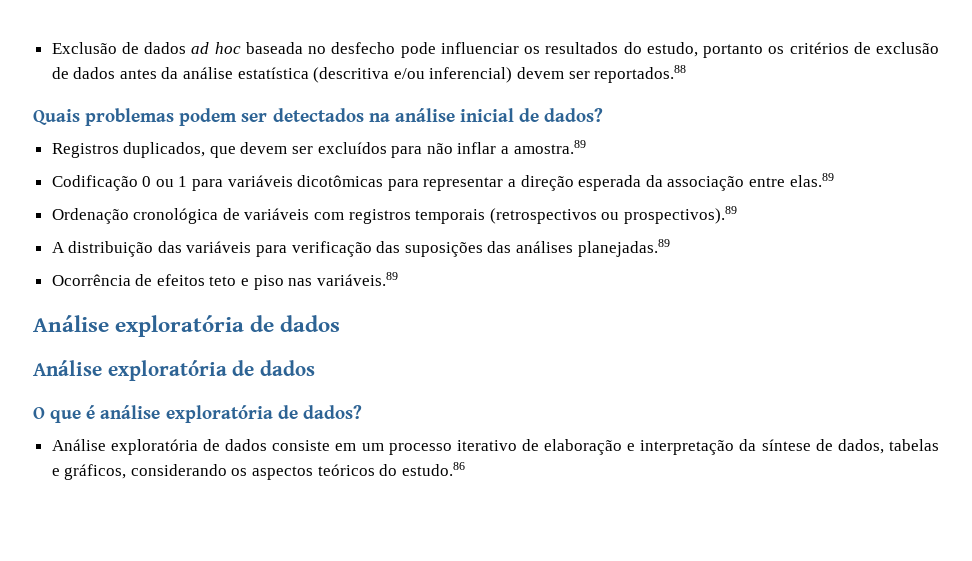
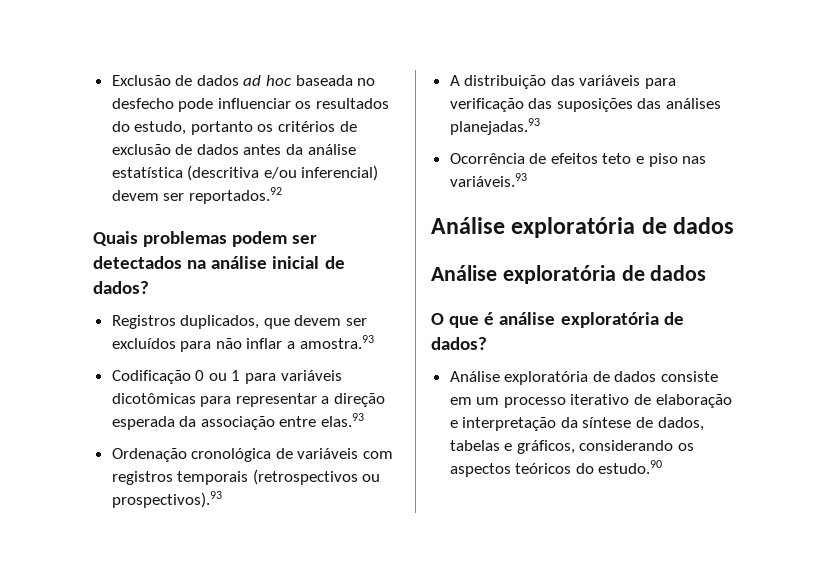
[594,65,687,83] reportados.88 -> [188,187,282,204] reportados.92
[513,140,586,154] amostra.89 -> [299,335,374,349] amostra.93
[789,173,834,187] elas.89 -> [321,413,365,427] elas.93
[624,206,738,224] prospectivos).89 -> [111,491,222,508] prospectivos).93
[577,239,670,257] planejadas.89 -> [449,118,540,135] planejadas.93
[316,272,398,286] variáveis.89 -> [449,173,527,187] variáveis.93
[401,462,465,476] estudo.86 -> [598,460,663,474] estudo.90

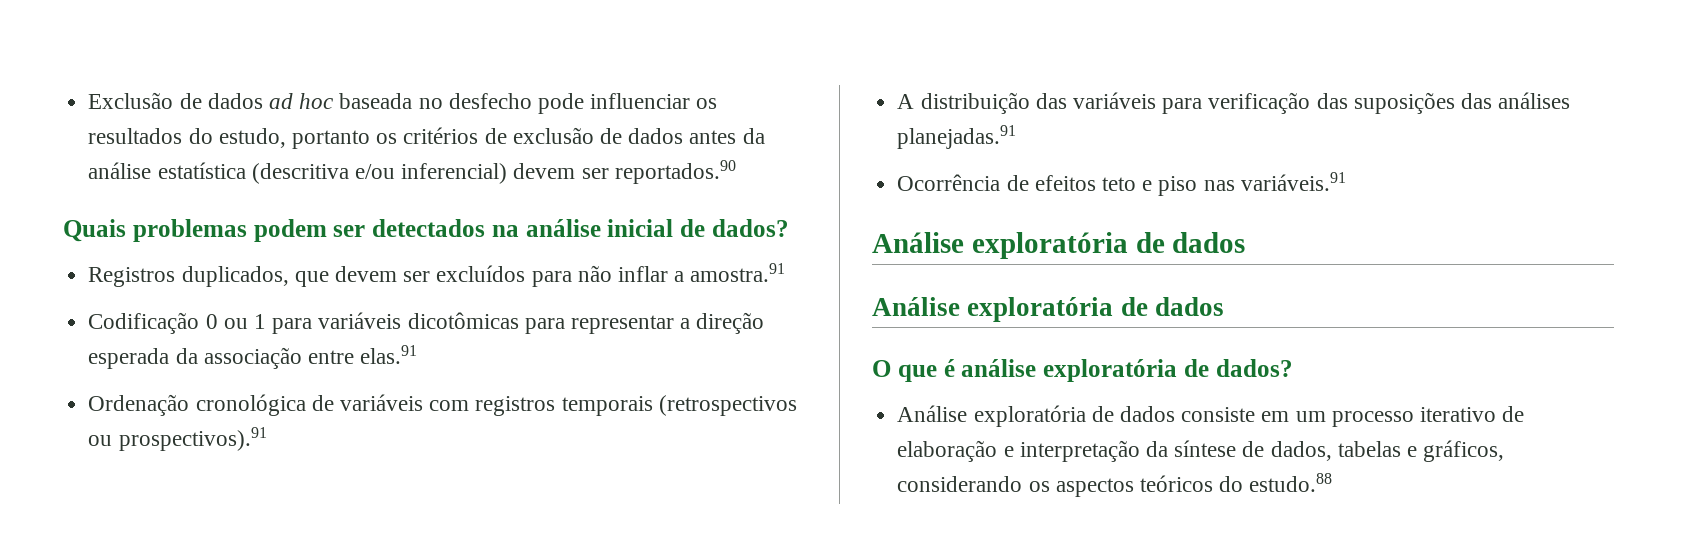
[188,187,282,204] reportados.92 -> [614,160,736,184] reportados.90
[299,335,374,349] amostra.93 -> [690,263,786,282] amostra.91
[321,413,365,427] elas.93 -> [360,345,418,364] elas.91
[111,491,222,508] prospectivos).93 -> [118,427,267,451] prospectivos).91
[449,118,540,135] planejadas.93 -> [897,125,1017,149] planejadas.91
[449,173,527,187] variáveis.93 -> [1240,172,1346,191] variáveis.91
[598,460,663,474] estudo.90 -> [1249,473,1333,492] estudo.88

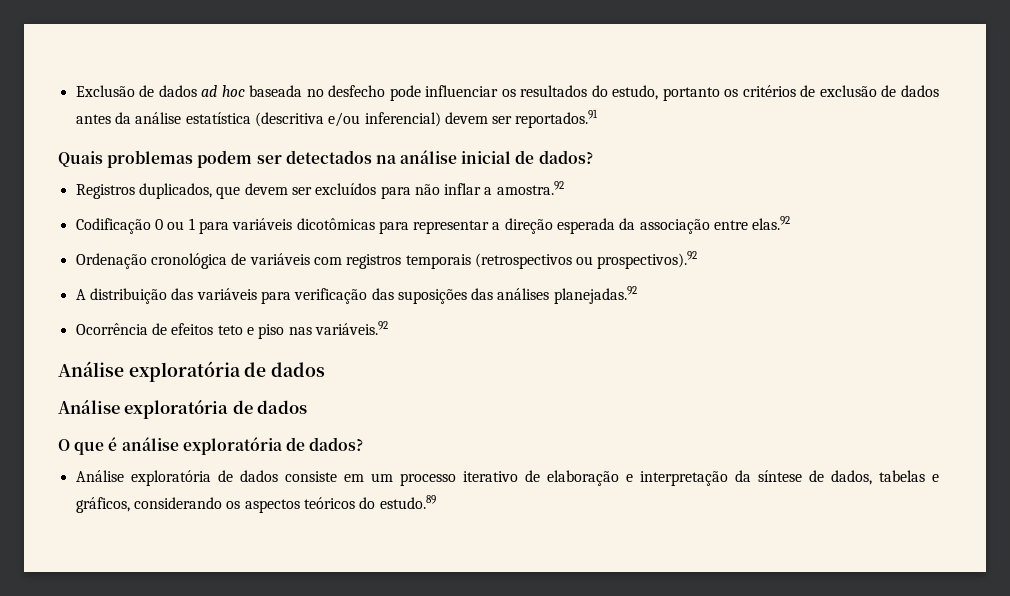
[614,160,736,184] reportados.90 -> [515,109,599,128] reportados.91
[690,263,786,282] amostra.91 -> [496,181,564,195] amostra.92
[360,345,418,364] elas.91 -> [752,216,791,230] elas.92
[118,427,267,451] prospectivos).91 -> [597,251,698,269] prospectivos).92
[897,125,1017,149] planejadas.91 -> [553,286,637,304] planejadas.92
[1240,172,1346,191] variáveis.91 -> [314,321,388,335] variáveis.92
[1249,473,1333,492] estudo.88 -> [379,495,436,509] estudo.89

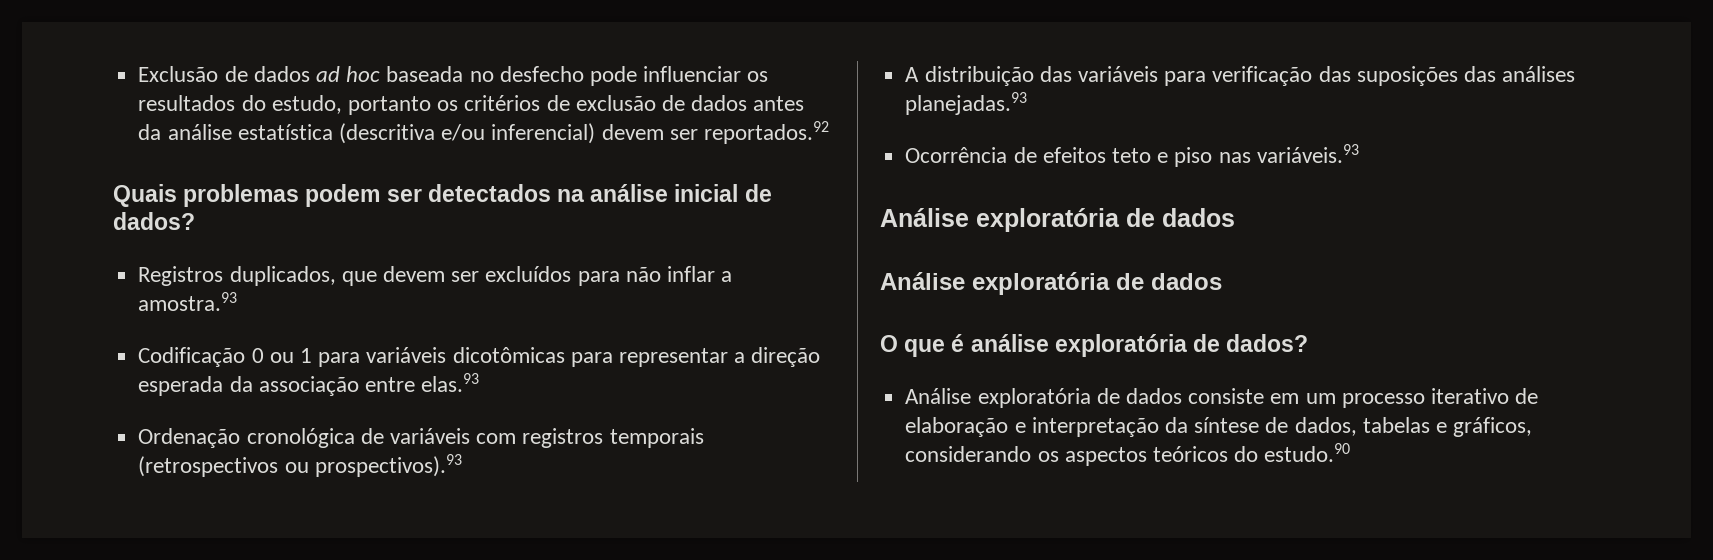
[515,109,599,128] reportados.91 -> [703,121,829,144] reportados.92
[496,181,564,195] amostra.92 -> [138,292,238,311] amostra.93
[752,216,791,230] elas.92 -> [421,373,480,392] elas.93
[597,251,698,269] prospectivos).92 -> [314,454,462,477] prospectivos).93
[553,286,637,304] planejadas.92 -> [905,92,1028,115] planejadas.93
[314,321,388,335] variáveis.92 -> [1256,144,1359,163] variáveis.93
[379,495,436,509] estudo.89 -> [1264,443,1351,462] estudo.90

